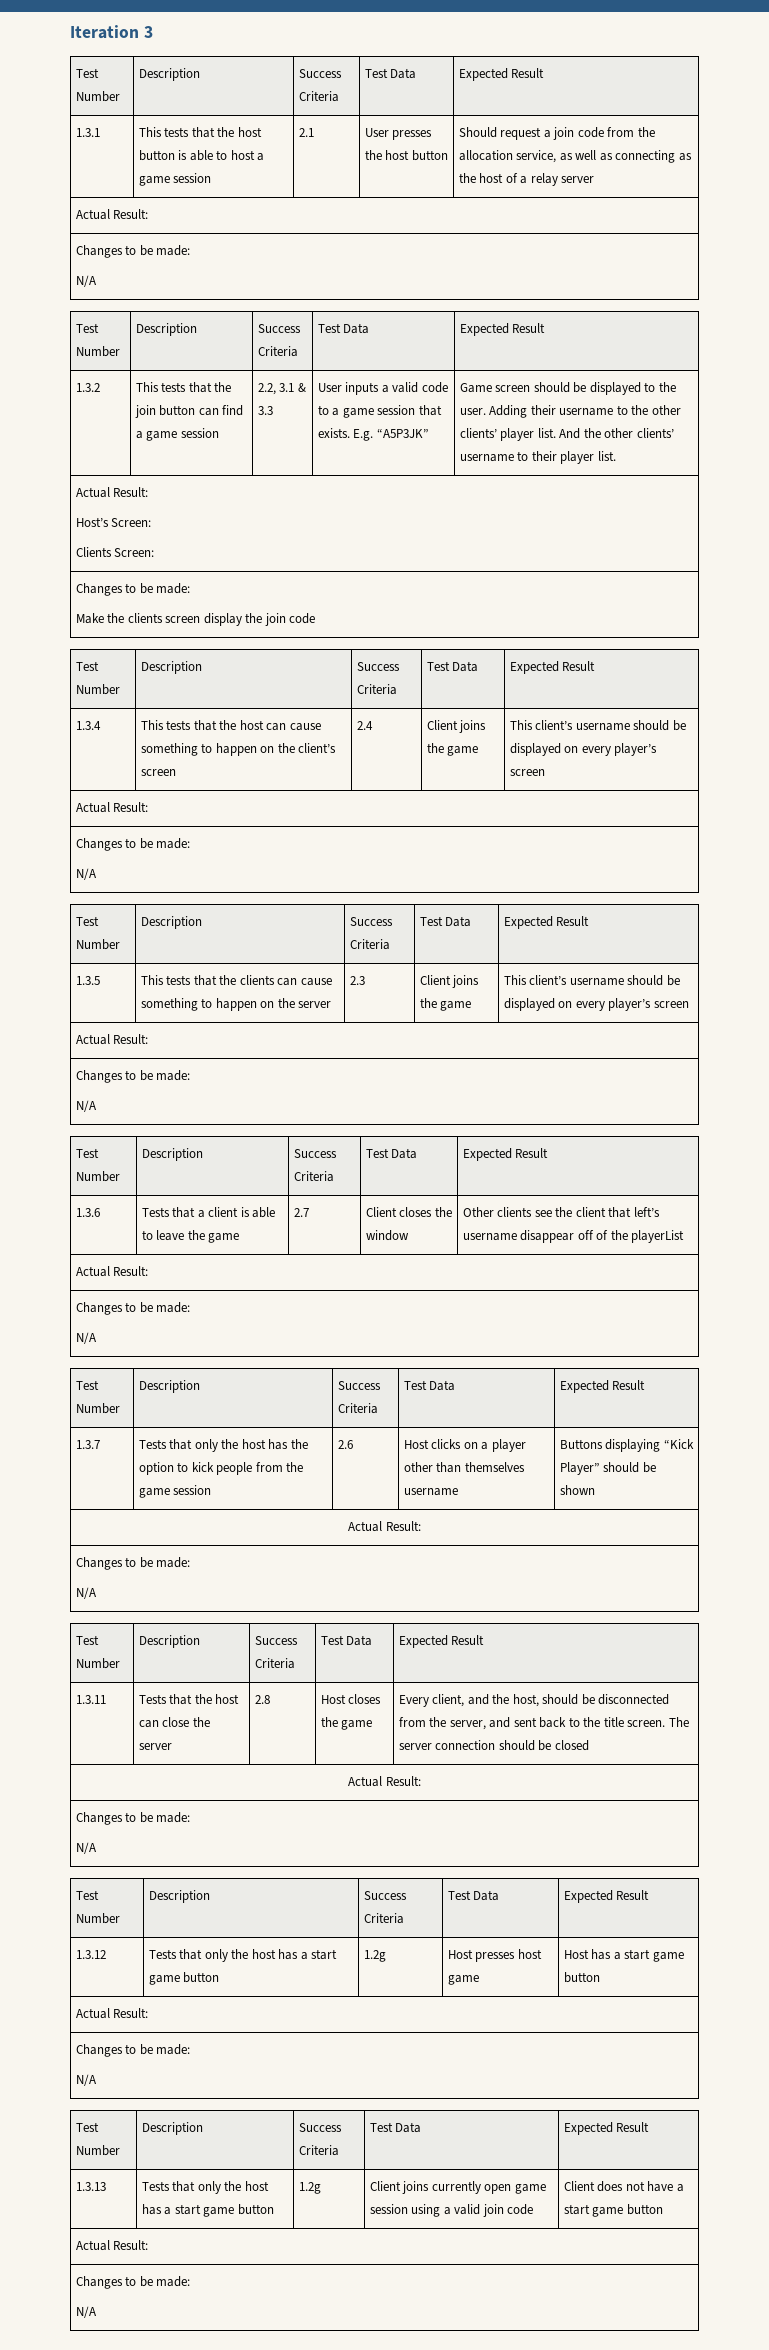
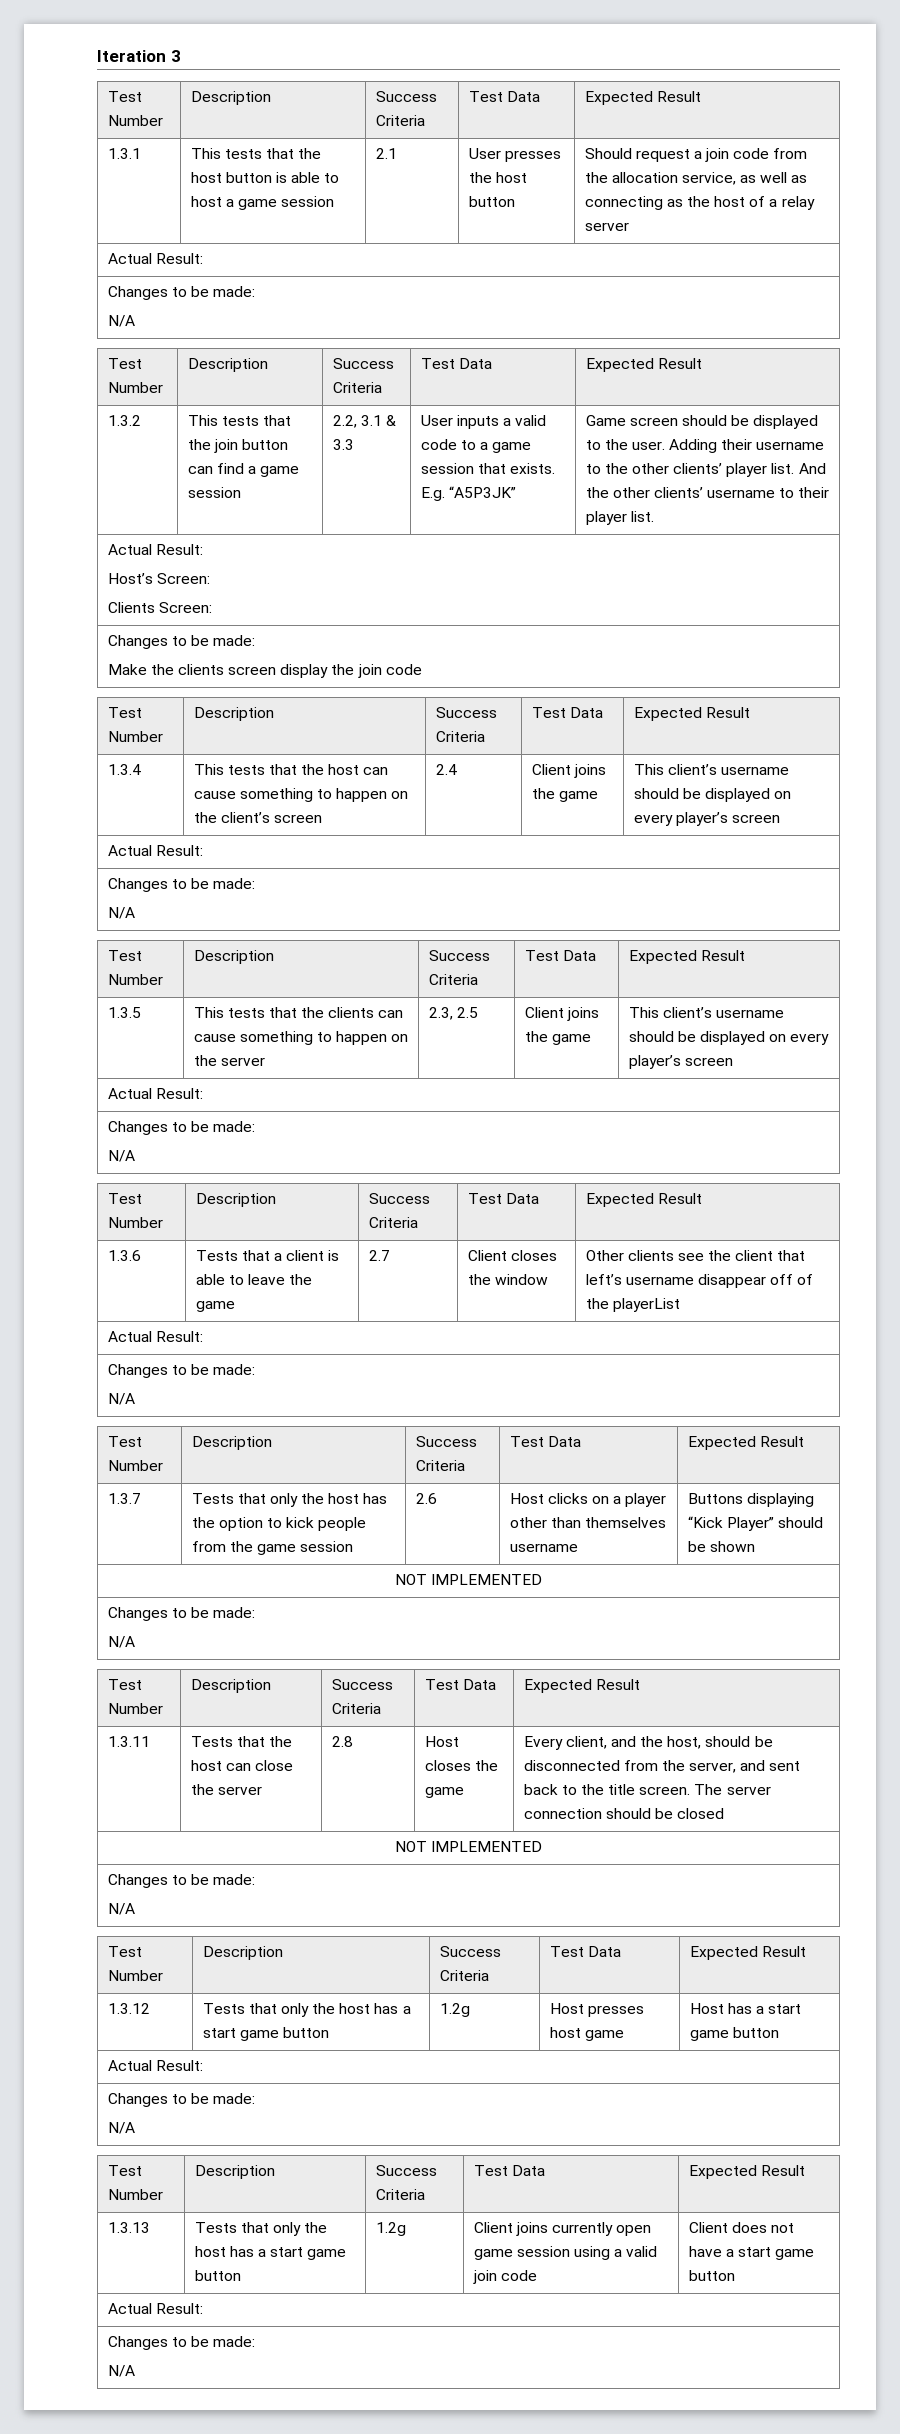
[349,976,365,985] 2.3 -> [428,1007,478,1020] 2.3, 2.5
[348,1521,421,1532] Actual Result: -> [394,1574,543,1585] NOT IMPLEMENTED
[348,1776,421,1787] Actual Result: -> [394,1841,543,1852] NOT IMPLEMENTED

